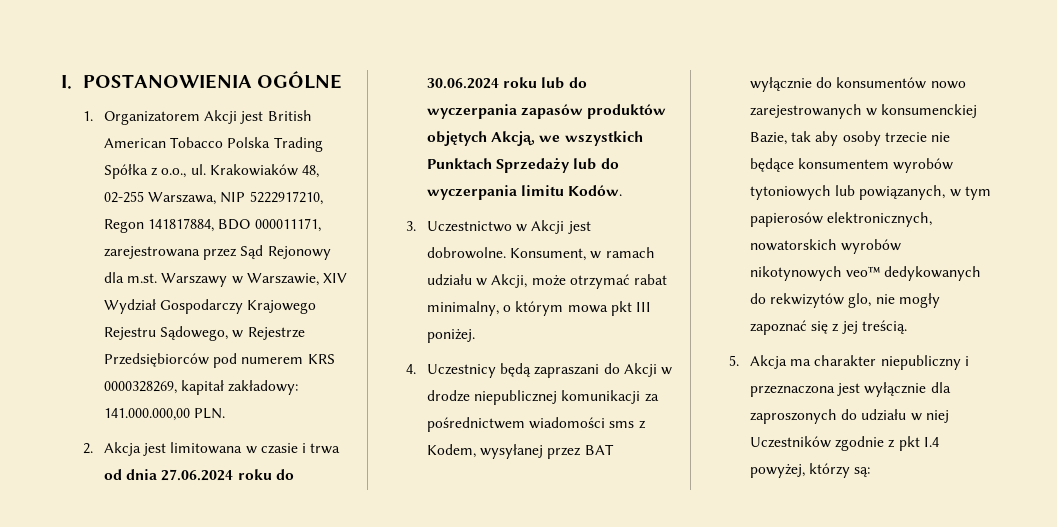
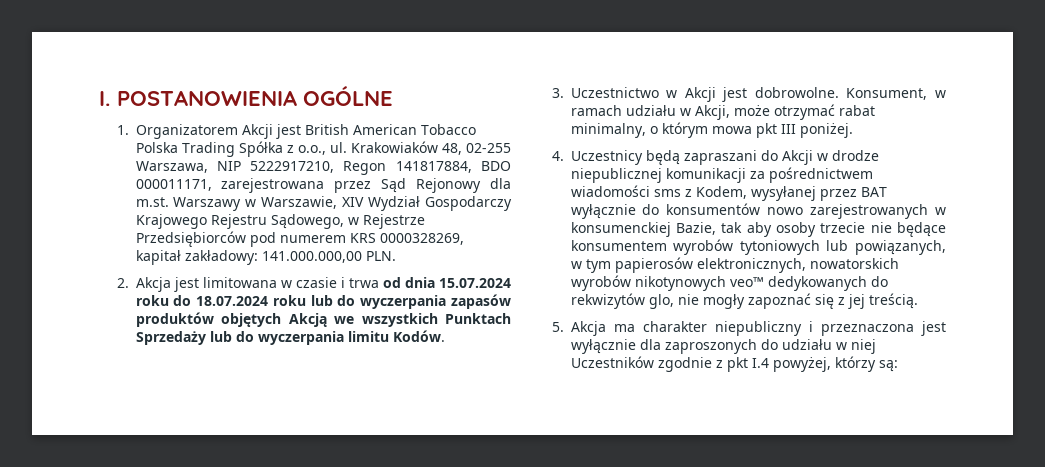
[161,469,234,481] 27.06.2024 -> [439,278,512,288] 15.07.2024
[427,78,500,89] 30.06.2024 -> [196,296,269,306] 18.07.2024
[491,131,536,146] Akcją, -> [288,313,327,327] Akcją

